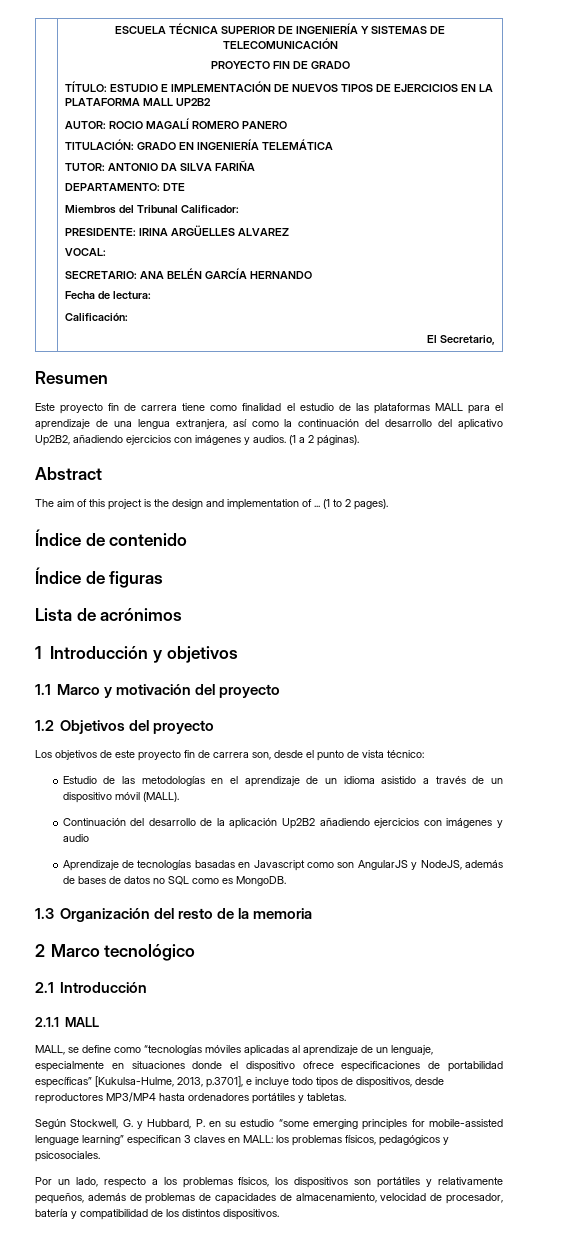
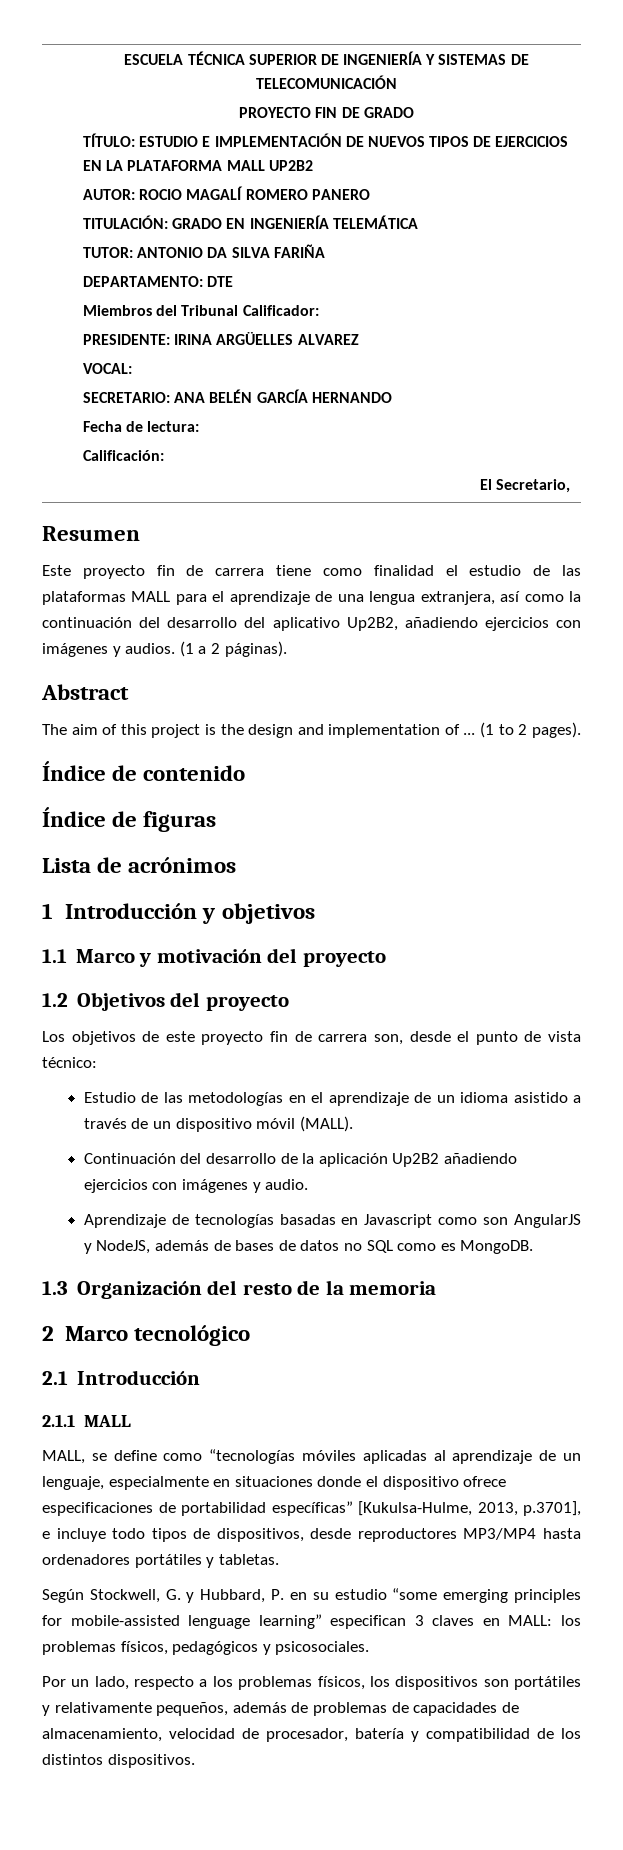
[62,834,89,842] audio -> [265,1179,309,1190] audio.

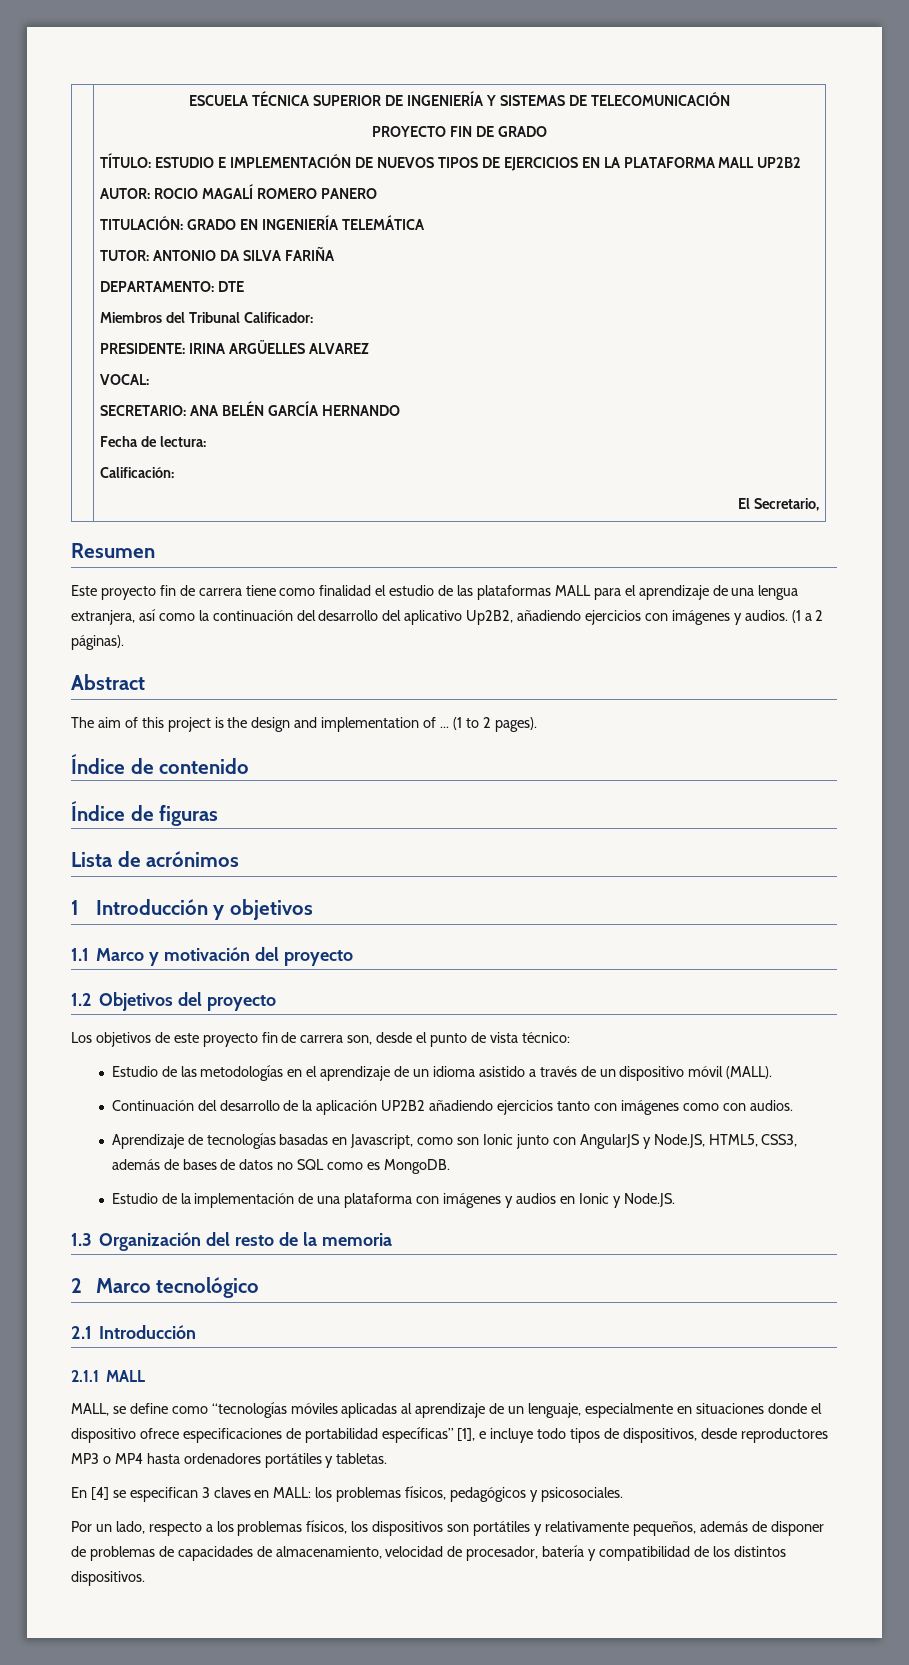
[392,1153,517,1167] [83,1179,309,1193] Up2B2 añadiendo ejercicios con imágenes y audio. -> [381,1100,793,1115] UP2B2 añadiendo ejercicios tanto con imágenes como con audios.
[364,1214,433,1228] Javascript -> [350,1134,414,1149] Javascript,
[514,1214,581,1228] [83,1240,151,1254] AngularJS y NodeJS, -> [483,1134,798,1149] Ionic junto con AngularJS y Node.JS, HTML5, CSS3,
(534, 1247) none -> [111,1193,675,1208] // Estudio de la implementación de una plataforma con imágenes y audios en Ionic y Node.JS.
[358,1501,581,1516] [Kukulsa-Hulme, 2013, p.3701], -> [457,1428,476,1441] [1],
[463,1528,537,1540] MP3/MP4 -> [71,1453,143,1464] MP3 o MP4
[42,1588,581,1603] [42,1614,322,1629] Según Stockwell, G. y Hubbard, P. en su estudio “some emerging principles for mobile-assisted lenguage learning” -> [71,1487,126,1500] En [4] se
(309, 1707) none -> [770,1521,824,1536] [71,1546,86,1557] disponer de

